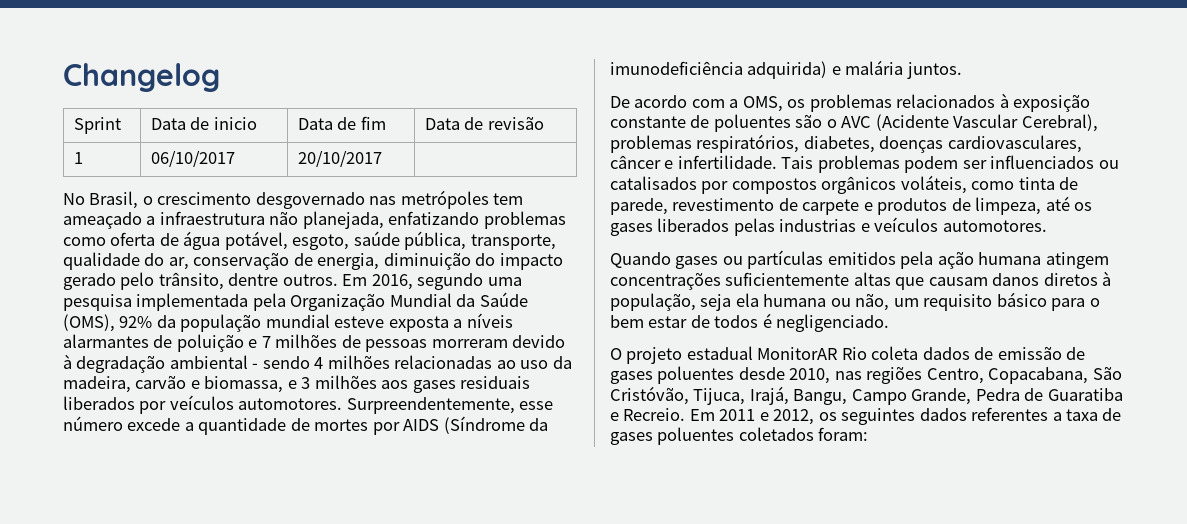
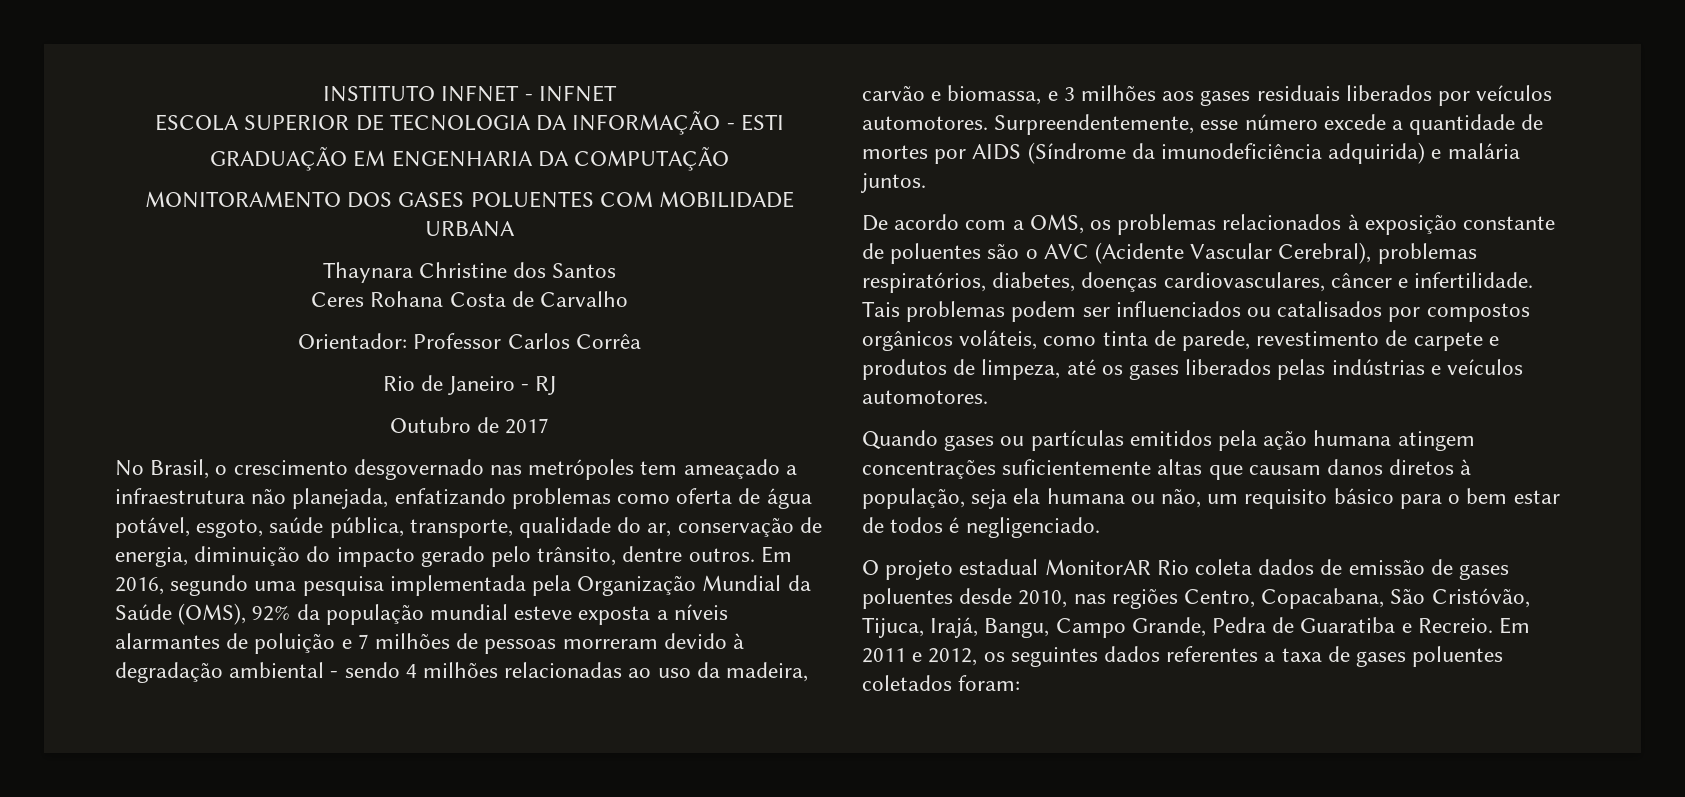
[63,63,220,92] [73,117,121,134] [150,117,257,130] [297,116,386,130] [424,116,544,130] [73,152,83,164] [150,150,235,167] [297,150,382,167] Changelog // Sprint | Data de inicio | Data de fim | Data de revisão // 1 | 06/10/2017 | 20/10/2017 | -> [323,85,617,102] [155,110,784,135] [210,146,729,171] [144,191,795,208] [425,221,515,237] [322,262,617,283] [311,291,628,307] [298,333,641,349] [382,375,557,395] [389,417,550,434] INSTITUTO INFNET - INFNET // ESCOLA SUPERIOR DE TECNOLOGIA DA INFORMAÇÃO - ESTI // GRADUAÇÃO EM ENGENHARIA DA COMPUTAÇÃO // MONITORAMENTO DOS GASES POLUENTES COM MOBILIDADE URBANA // Thaynara Christine dos Santos // Ceres Rohana Costa de Carvalho // Orientador: Professor Carlos Corrêa // Rio de Janeiro - RJ // Outubro de 2017
[779,219,857,232] industrias -> [1331,359,1425,375] indústrias

